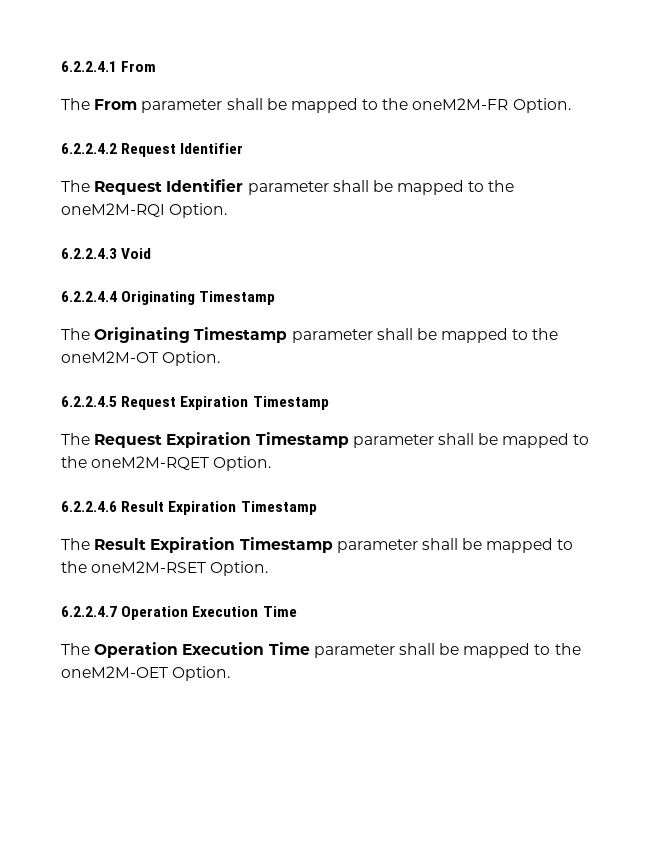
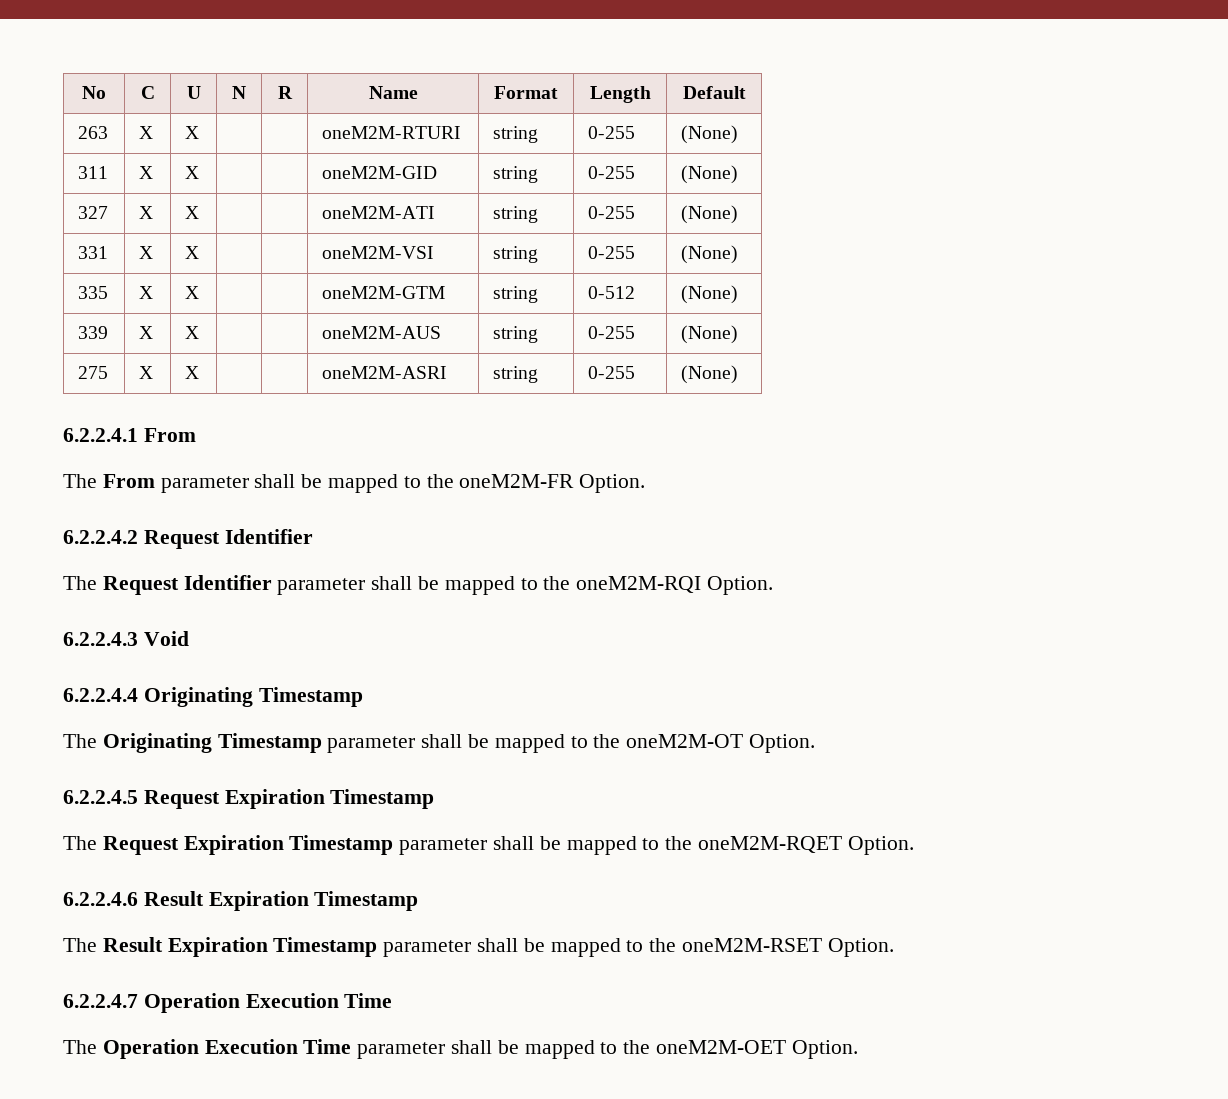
(61, 66) none -> [82,86,106,99] [140,86,155,99] [186,86,201,99] [232,86,246,99] [277,86,293,99] [368,86,418,99] [494,86,558,99] [589,86,651,103] [682,86,746,99] [78,126,109,139] [139,126,154,139] [185,126,200,139] [322,126,462,139] [493,126,539,143] [588,126,636,139] [681,125,739,144] [78,166,109,179] [139,166,154,179] [185,166,200,179] [322,166,438,179] [493,166,539,183] [588,166,636,179] [681,165,739,184] [78,206,109,219] [139,206,154,219] [185,206,200,219] [322,206,436,219] [493,206,539,223] [588,206,636,219] [681,205,739,224] [78,246,109,259] [139,246,154,259] [185,246,200,259] [322,246,435,259] [493,246,539,263] [588,246,636,259] [681,245,739,264] [78,286,109,299] [139,286,154,299] [185,286,200,299] [322,286,446,299] [493,286,539,303] [588,286,636,299] [681,285,739,304] [78,326,109,339] [139,326,154,339] [185,326,200,339] [322,326,442,339] [493,326,539,343] [588,326,636,339] [681,325,739,344] [78,366,109,379] [139,366,154,379] [185,366,200,379] [322,366,448,379] [493,366,539,383] [588,366,636,379] [681,365,739,384] No | C | U | N | R | Name | Format | Length | Default // 263 | X | X | | | oneM2M-RTURI | string | 0-255 | (None) // 311 | X | X | | | oneM2M-GID | string | 0-255 | (None) // 327 | X | X | | | oneM2M-ATI | string | 0-255 | (None) // 331 | X | X | | | oneM2M-VSI | string | 0-255 | (None) // 335 | X | X | | | oneM2M-GTM | string | 0-512 | (None) // 339 | X | X | | | oneM2M-AUS | string | 0-255 | (None) // 275 | X | X | | | oneM2M-ASRI | string | 0-255 | (None) //

